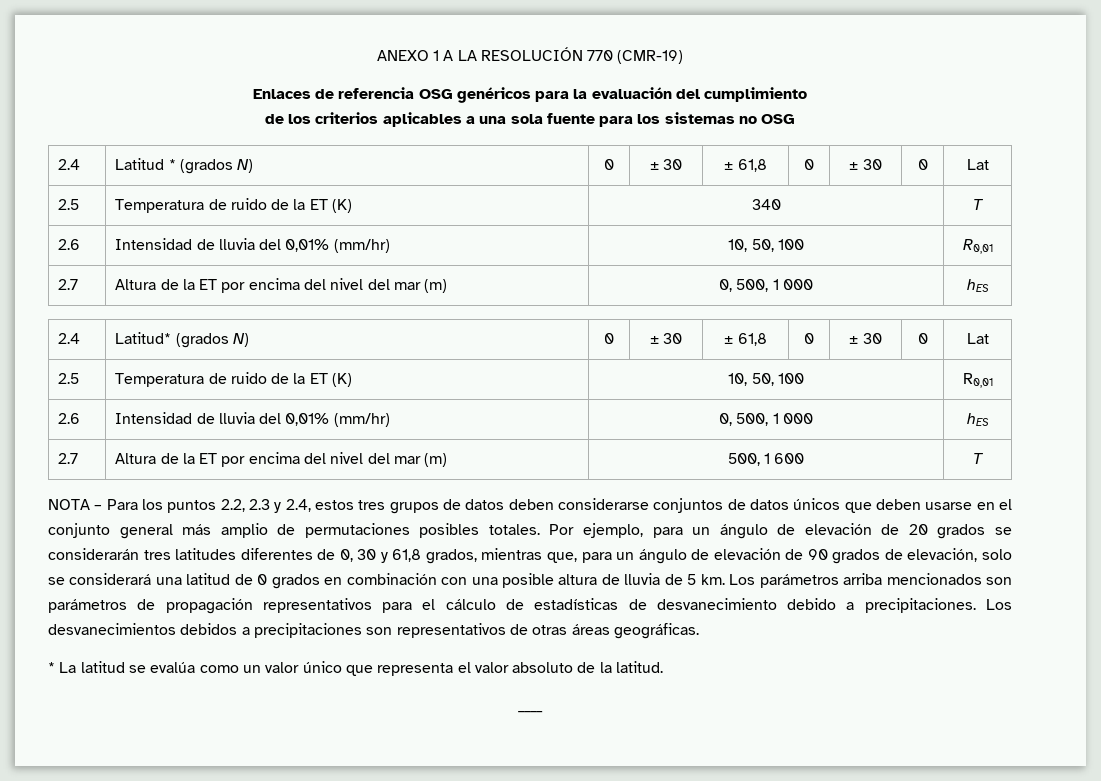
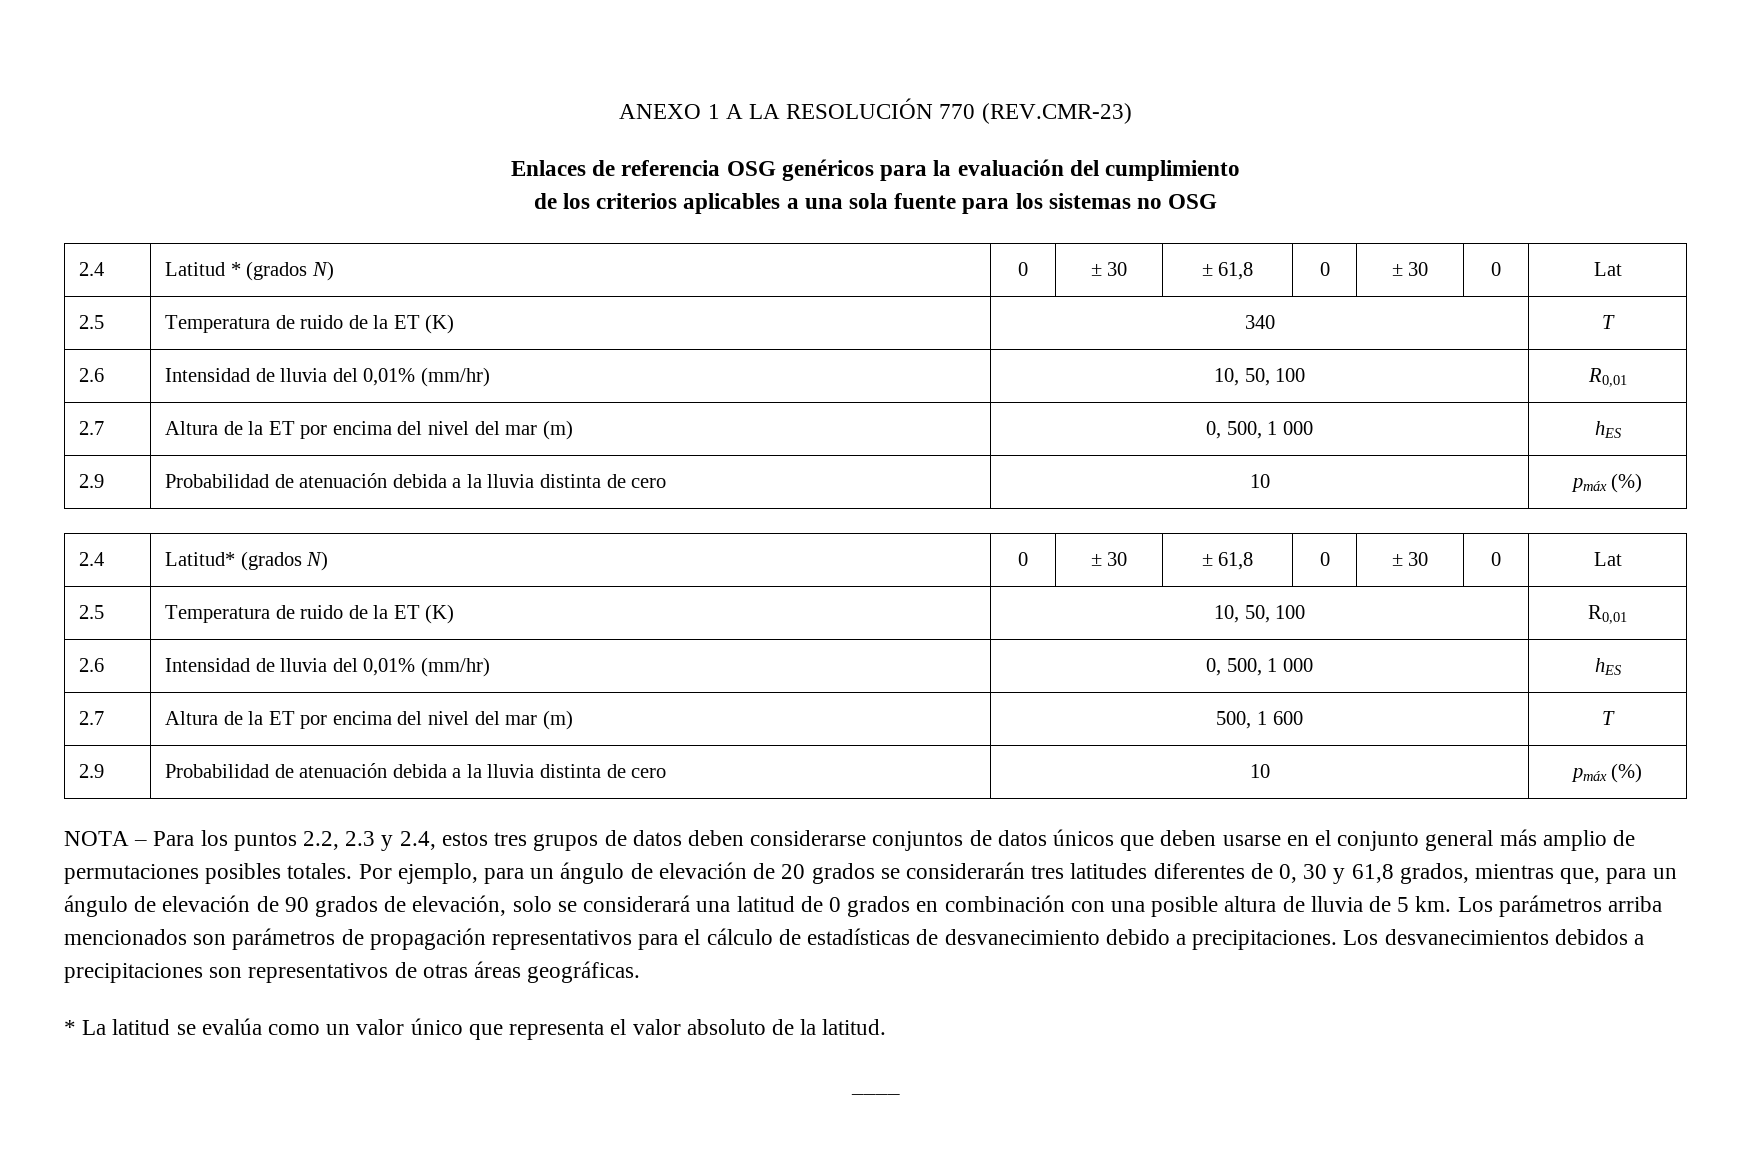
[617,50,684,64] (CMR-19) -> [981,103,1132,124] (REV.CMR-23)
(989, 285) none -> [79,474,105,488] [165,473,667,488] [1249,474,1270,488] [1570,473,1643,493] // 2.9 | Probabilidad de atenuación debida a la lluvia distinta de cero | 10 | pmáx (%)
(984, 458) none -> [79,764,105,778] [165,763,667,778] [1249,764,1270,778] [1570,763,1643,783] // 2.9 | Probabilidad de atenuación debida a la lluvia distinta de cero | 10 | pmáx (%)

